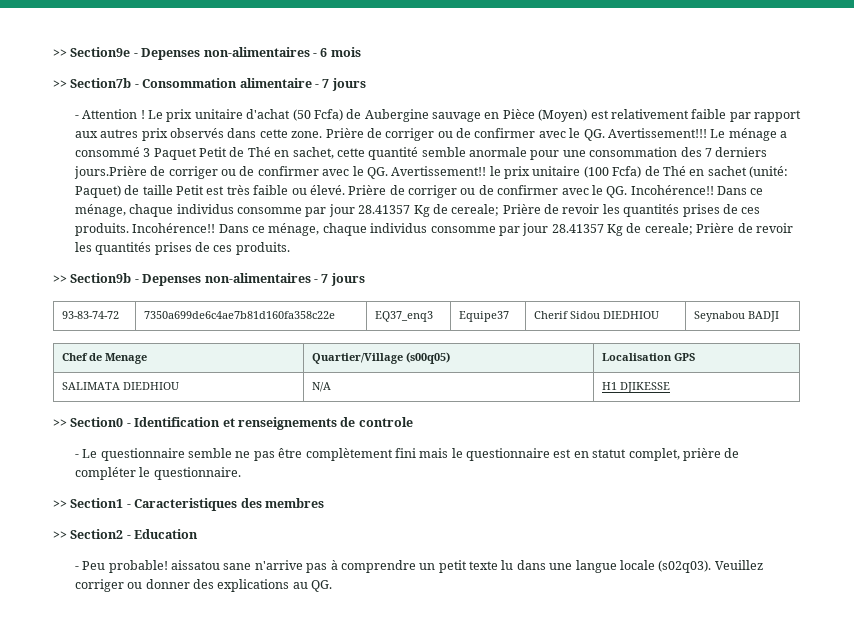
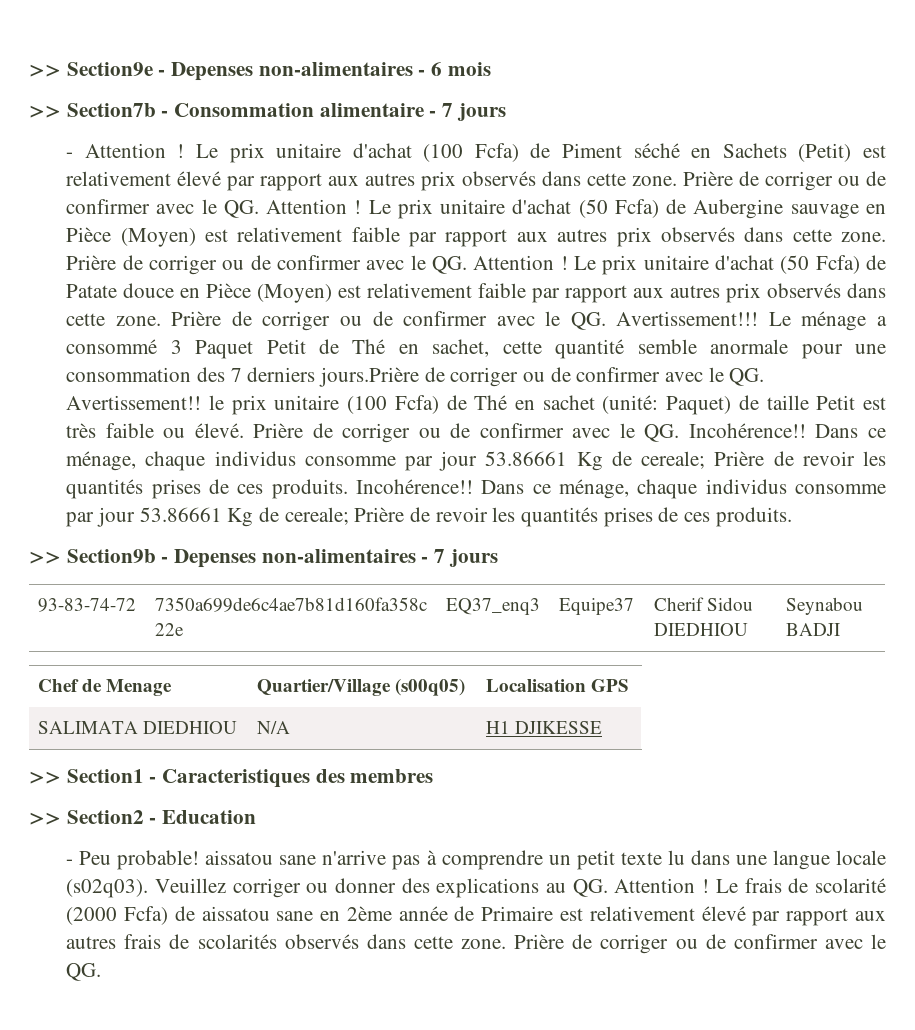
(291, 114) none -> [423,143,887,162] [66,171,886,191] [66,199,572,219] (100 Fcfa) de Piment séché en Sachets (Petit) est relativement élevé par rapport aux autres prix observés dans cette zone. Prière de corriger ou de confirmer avec le QG. Attention ! Le prix unitaire d'achat
(605, 135) none -> [473,255,886,275] [66,283,886,303] [66,311,606,331] Attention ! Le prix unitaire d'achat (50 Fcfa) de Patate douce en Pièce (Moyen) est relativement faible par rapport aux autres prix observés dans cette zone. Prière de corriger ou de confirmer avec le QG.
[358,205,411,214] 28.41357 -> [485,451,568,466] 53.86661
[551,224,604,233] 28.41357 -> [139,507,222,522] 53.86661
[53,417,413,430] [74,448,740,461] [74,467,241,480] // >> Section0 - Identification et renseignements de controle // - Le questionnaire semble ne pas être complètement fini mais le questionnaire est en statut complet, prière de compléter le questionnaire. -> (603, 727) none
(333, 586) none -> [614,878,887,893] [66,906,886,926] [66,934,886,954] [66,963,102,981] Attention ! Le frais de scolarité (2000 Fcfa) de aissatou sane en 2ème année de Primaire est relativement élevé par rapport aux autres frais de scolarités observés dans cette zone. Prière de corriger ou de confirmer avec le QG.

